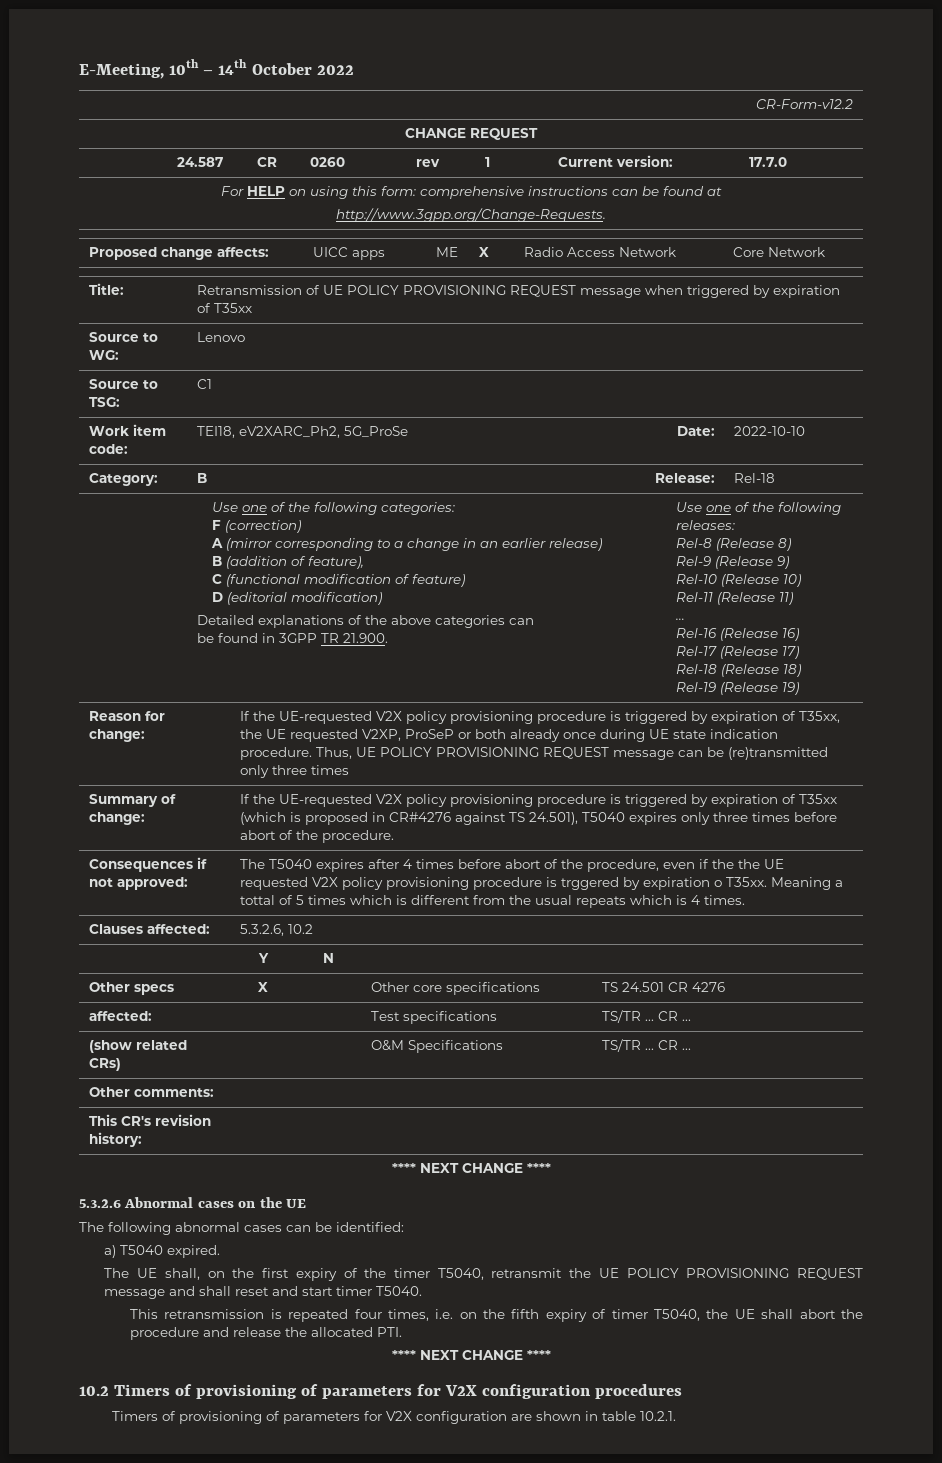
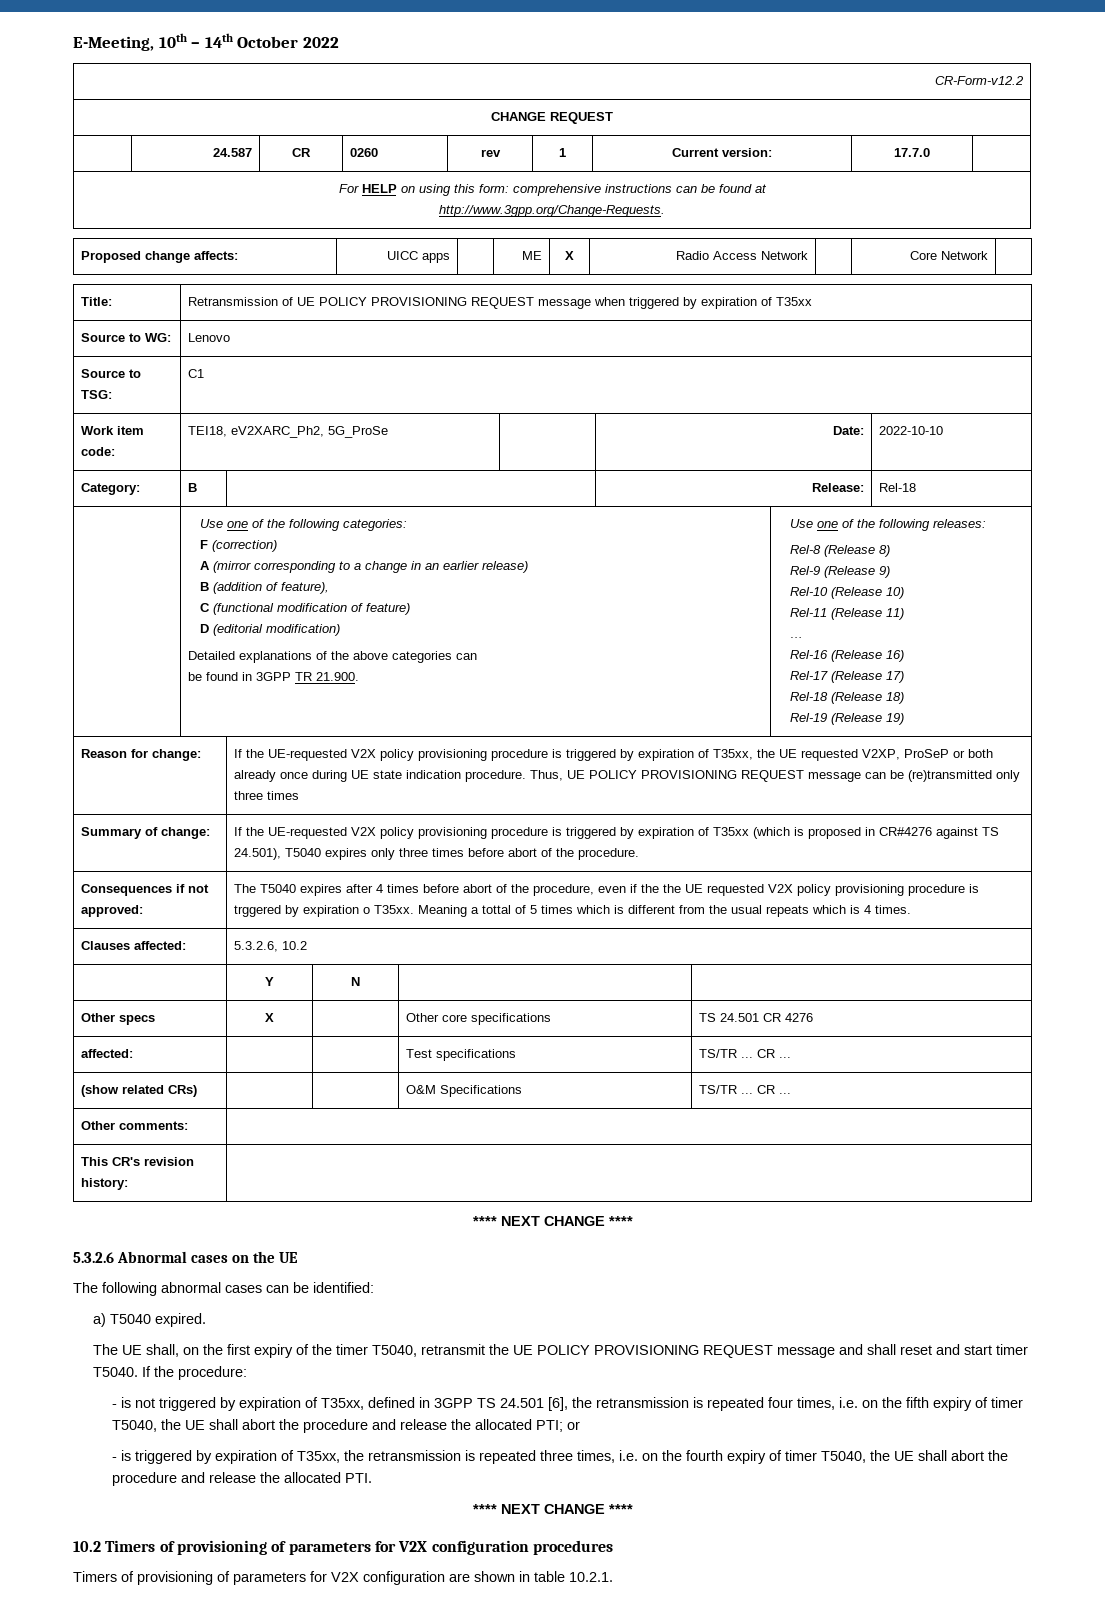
[129,1309,158,1319] // This -> [141,1366,247,1380] [112,1397,593,1411] If the procedure: // - is not triggered by expiration of T35xx, defined in 3GPP TS 24.501 [6], the
(373, 1332) none -> [536,1420,581,1432] [112,1450,1009,1464] [112,1472,342,1486] PTI; or // - is triggered by expiration of T35xx, the retransmission is repeated three times, i.e. on the fourth expiry of timer T5040, the UE shall abort the procedure and release the allocated

